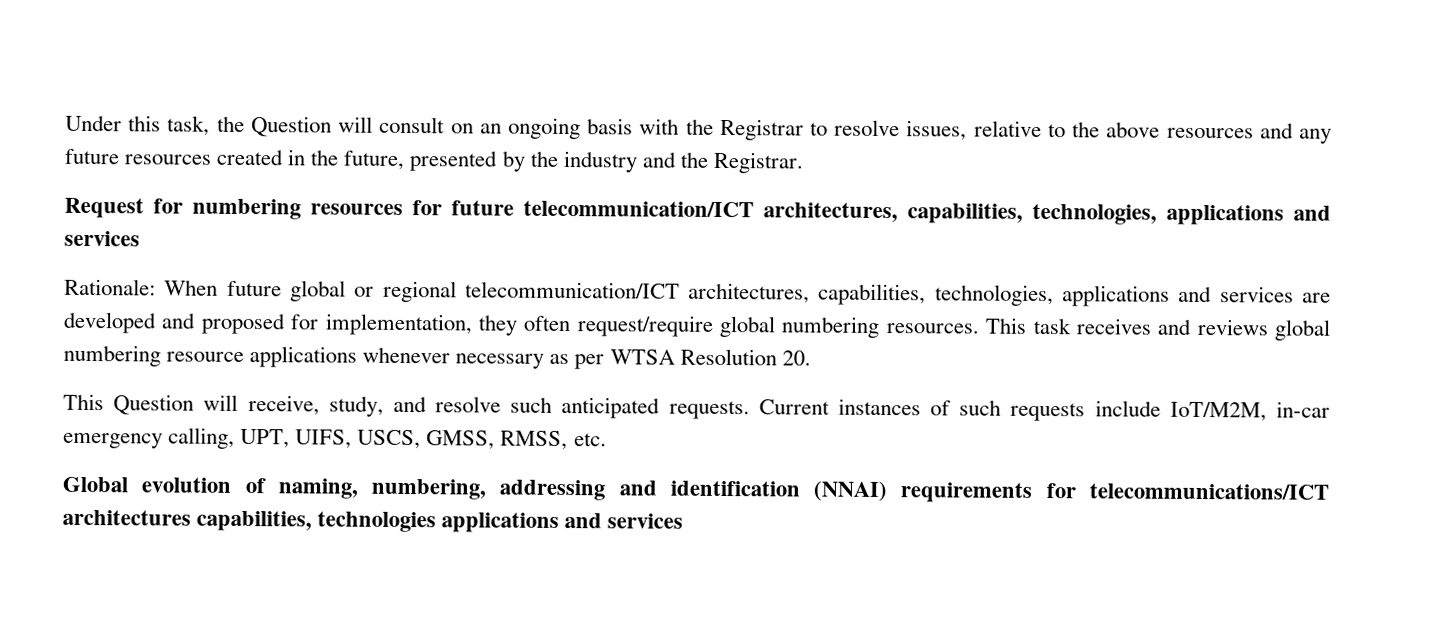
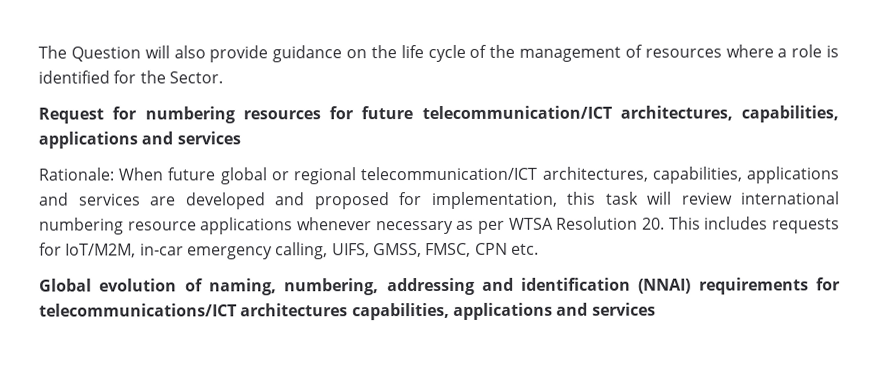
[65,114,1332,144] [64,148,804,174] Under this task, the Question will consult on an ongoing basis with the Registrar to resolve issues, relative to the above resources and any future resources created in the future, presented by the industry and the Registrar. -> [38,44,840,63] [38,70,223,84] The Question will also provide guidance on the life cycle of the management of resources where a role is identified for the Sector.
[1032,203,1157,225] technologies, -> (839, 114) none
[934,284,1054,307] technologies, -> (742, 175) none
[477,314,1331,341] they often request/require global numbering resources. This task receives and reviews global -> [566,191,840,205] this task will review international
[63,393,1330,422] [63,427,569,451] // This Question will receive, study, and resolve such anticipated requests. Current instances of such requests include IoT/M2M, in-car emergency calling, UPT, UIFS, USCS, GMSS, RMSS, -> [668,216,840,234] [39,242,508,260] This includes requests for IoT/M2M, in-car emergency calling, UIFS, GMSS, FMSC, CPN
[317,511,437,533] technologies -> (450, 311) none

